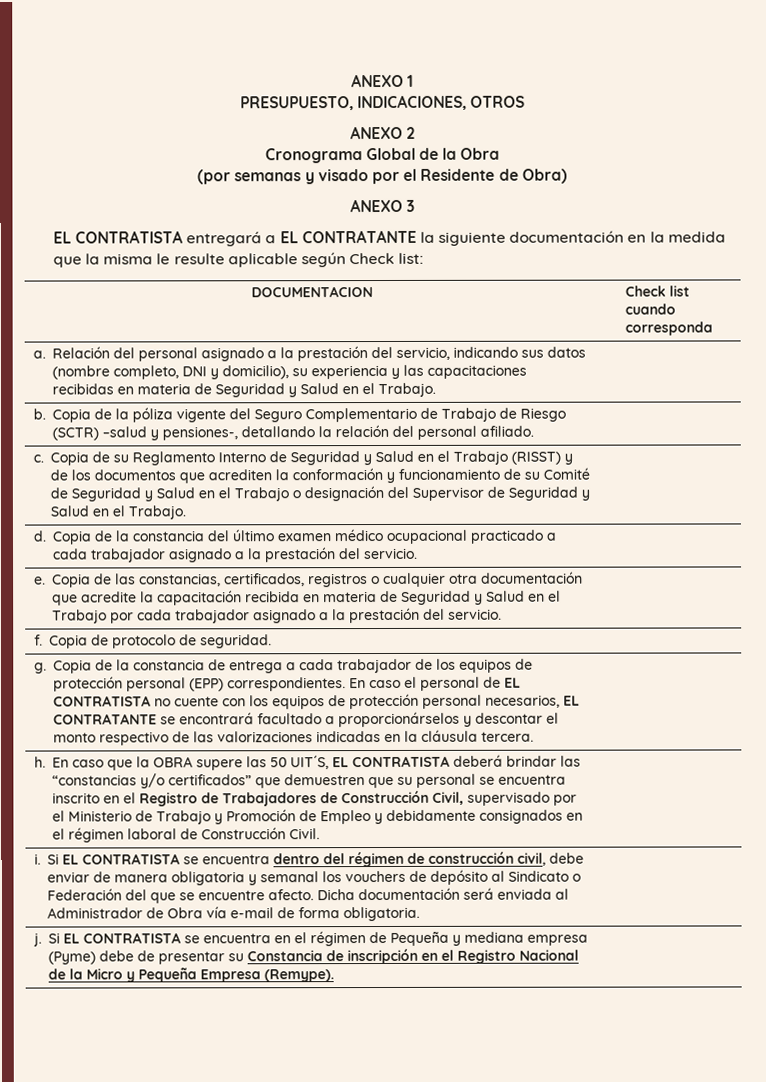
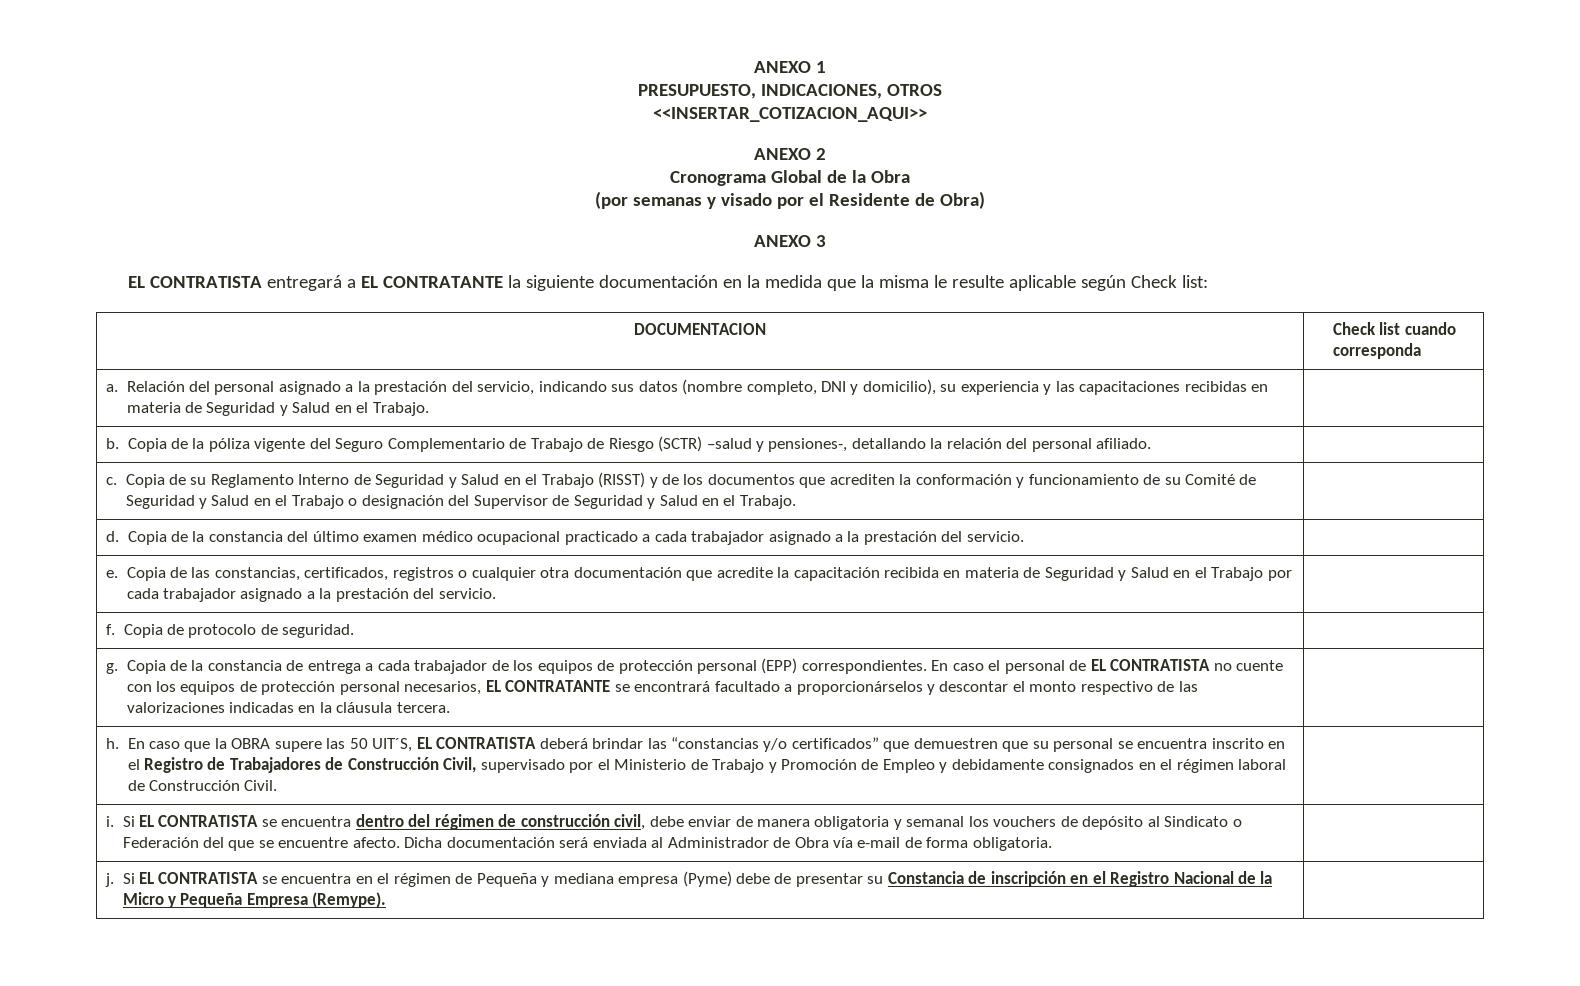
(526, 101) none -> [653,107,927,122] // <<INSERTAR_COTIZACION_AQUI>>

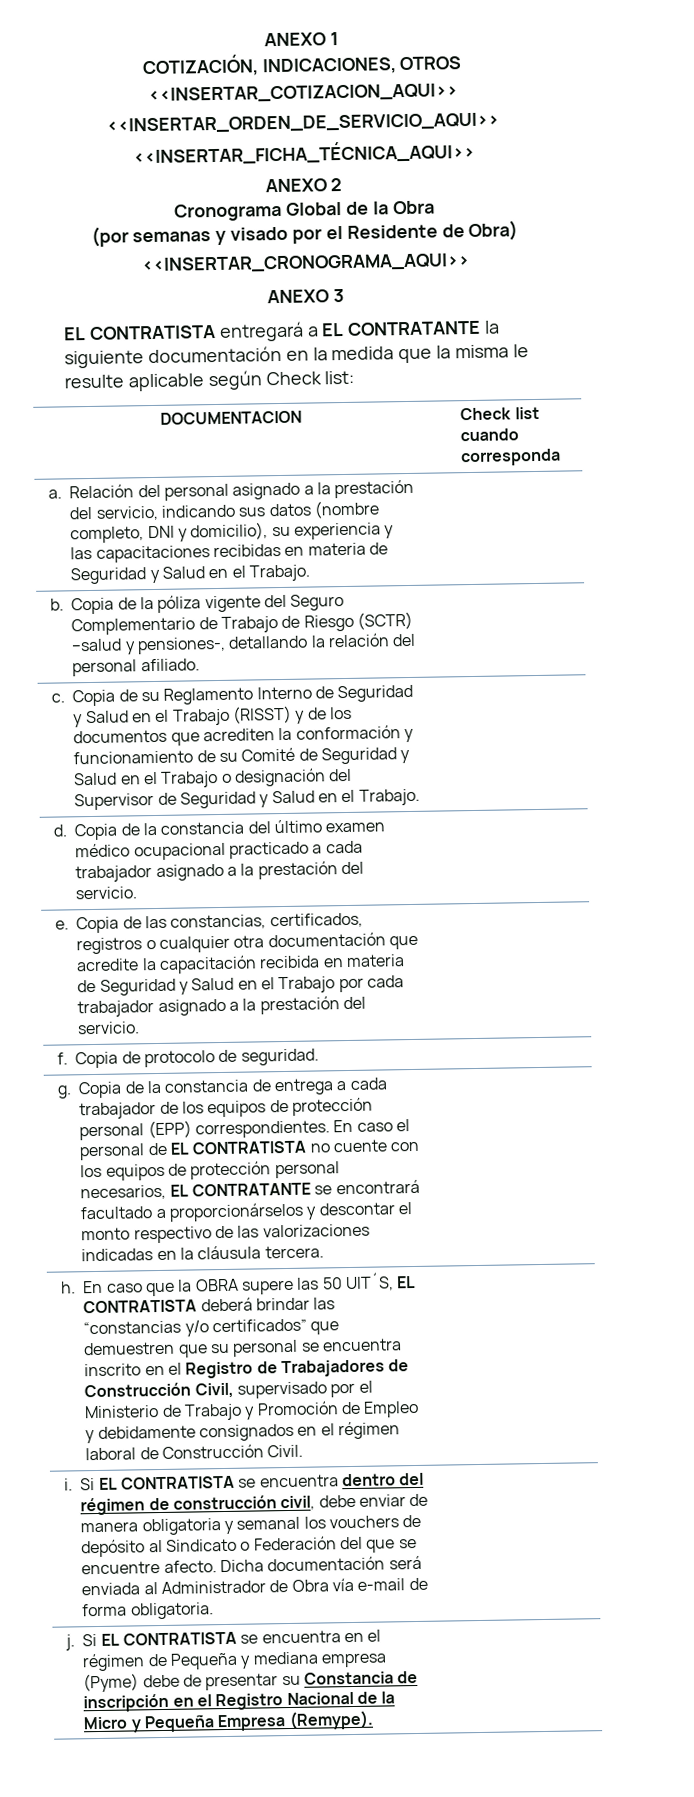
[638,84,757,99] PRESUPUESTO, -> [141,54,259,78] COTIZACIÓN,
(927, 114) none -> [106,112,499,134] [132,139,475,166] // <<INSERTAR_ORDEN_DE_SERVICIO_AQUI>> // <<INSERTAR_FICHA_TÉCNICA_AQUI>>
(985, 200) none -> [140,253,470,274] // <<INSERTAR_CRONOGRAMA_AQUI>>

